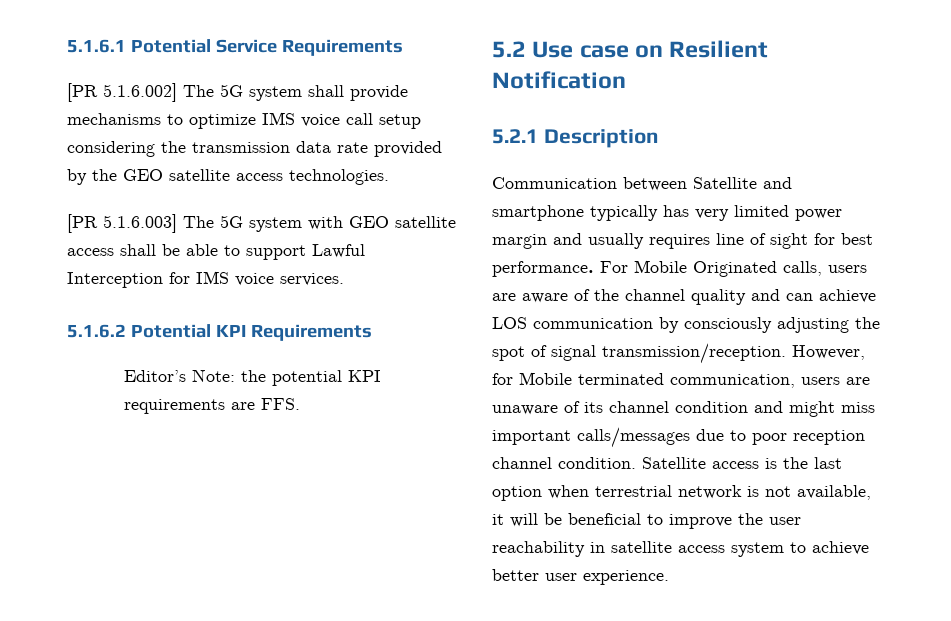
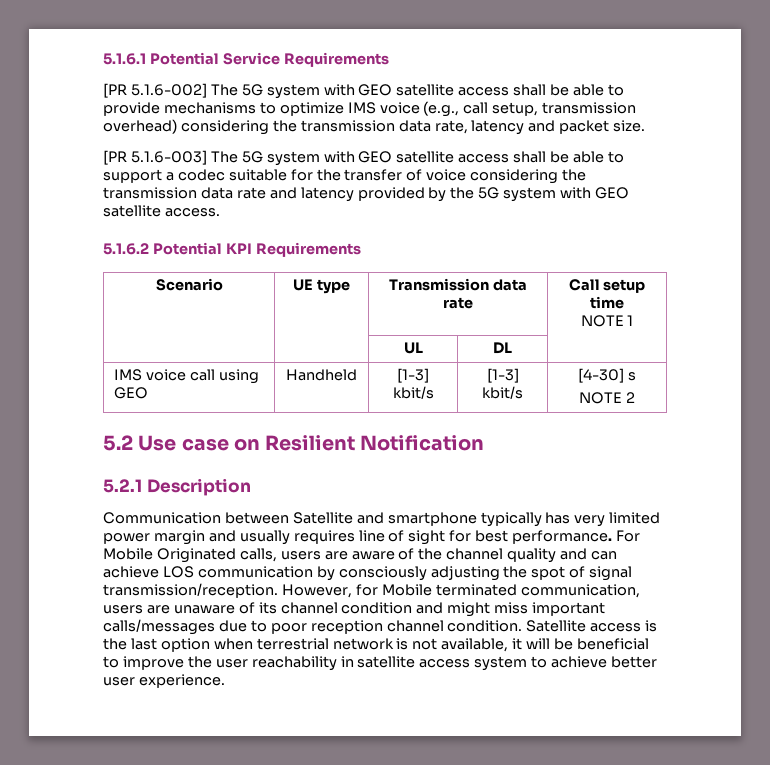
[103,83,344,102] 5.1.6.002] The 5G system shall -> [130,83,624,99] 5.1.6-002] The 5G system with GEO satellite access shall be able to
[346,113,421,129] [67,141,442,157] [67,169,389,185] [67,214,177,233] call setup considering the transmission data rate provided by the GEO satellite access technologies. // [PR 5.1.6.003] -> [423,101,637,117] [103,119,646,135] [103,150,207,165] (e.g., call setup, transmission overhead) considering the transmission data rate, latency and packet size. // [PR 5.1.6-003]
[312,244,365,258] [67,271,344,288] [67,324,372,341] [123,369,381,386] [123,398,300,414] Lawful Interception for IMS voice services. // 5.1.6.2 Potential KPI Requirements // Editor’s Note: the potential KPI requirements are FFS. -> [165,169,587,184] [103,187,630,202] [103,205,220,217] [103,242,361,257] [155,278,223,291] [293,279,350,294] [389,278,527,291] [443,297,473,309] [568,279,646,293] [590,296,624,309] [580,315,634,327] [403,342,423,354] [493,342,512,354] [114,369,259,384] [114,387,149,399] [286,369,357,381] [397,368,429,383] [392,386,434,399] [486,368,519,383] [482,386,523,399] [578,368,636,383] [579,392,635,404] a codec suitable for the transfer of voice considering the transmission data rate and latency provided by the 5G system with GEO satellite access. // 5.1.6.2 Potential KPI Requirements // Scenario | UE type | Transmission data rate | Call setup time // NOTE 1 // | | UL | DL | // IMS voice call using GEO | Handheld | [1-3] kbit/s | [1-3] kbit/s | [4-30] s // NOTE 2

